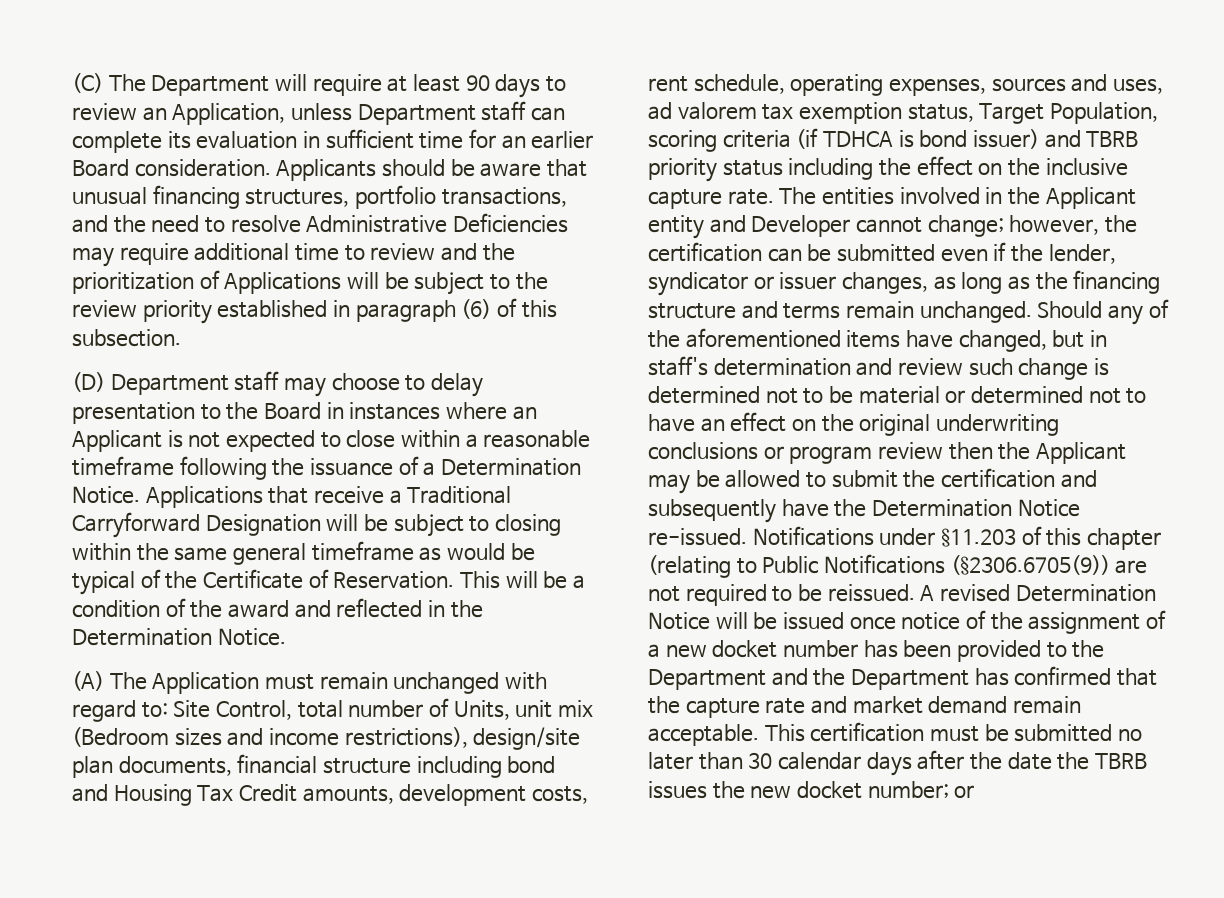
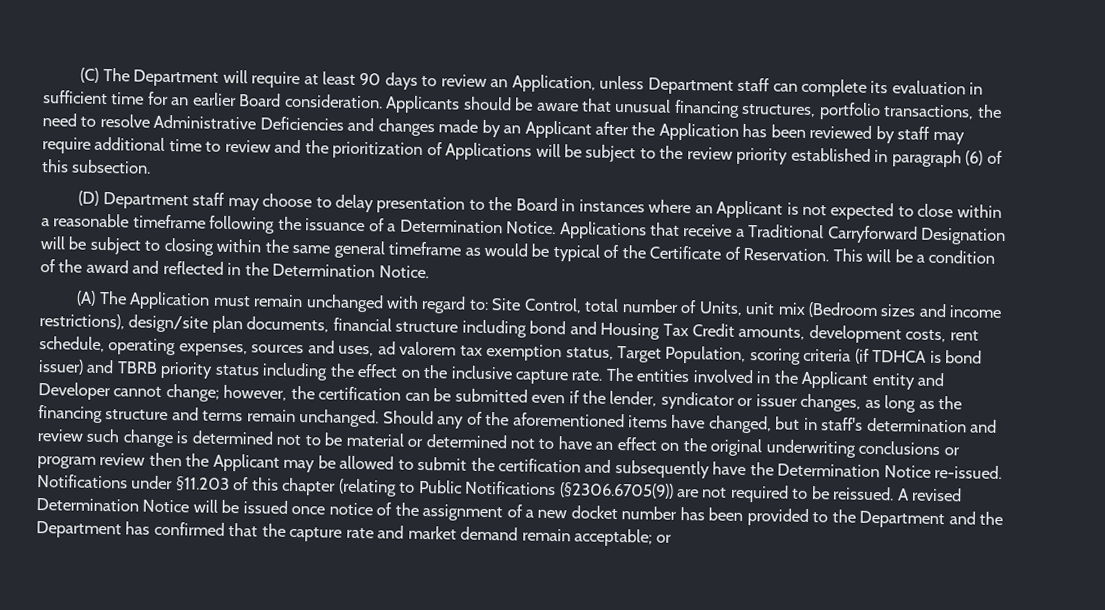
[72,215,108,233] and -> (975, 112) none
(568, 223) none -> [347,117,931,144] and changes made by an Applicant after the Application has been reviewed by staff
[648,722,1143,746] [648,750,1147,776] [648,781,949,799] acceptable. This certification must be submitted no later than 30 calendar days after the date the TBRB issues the new docket number; -> [574,528,654,547] acceptable;

